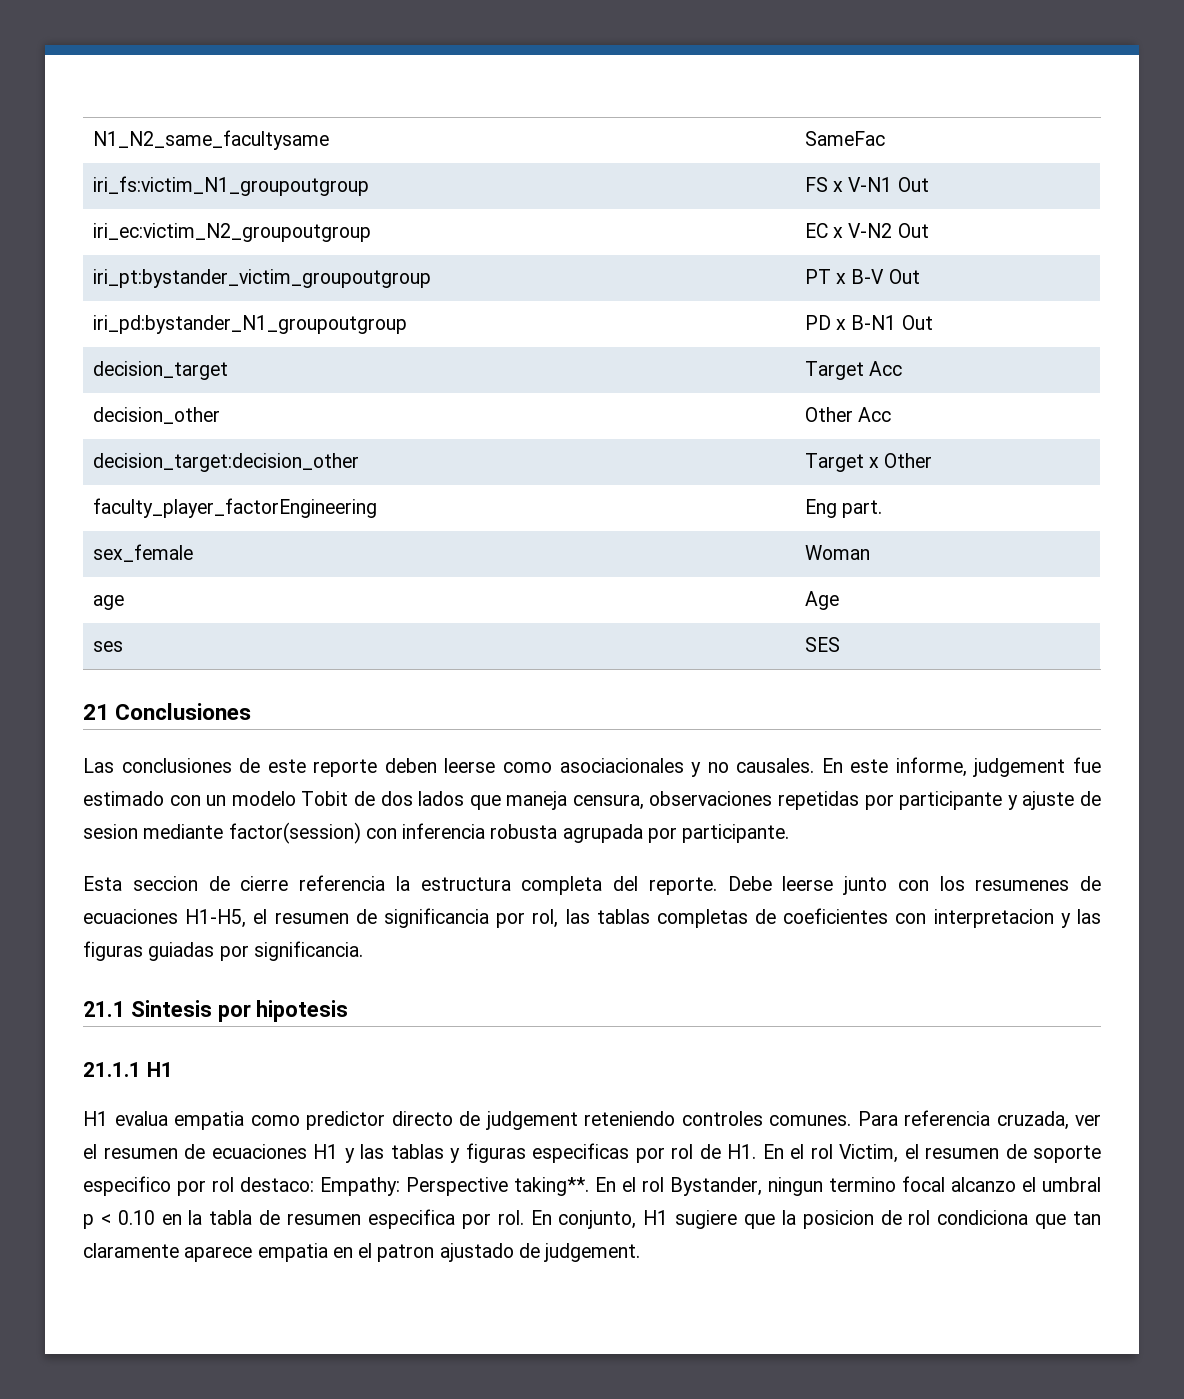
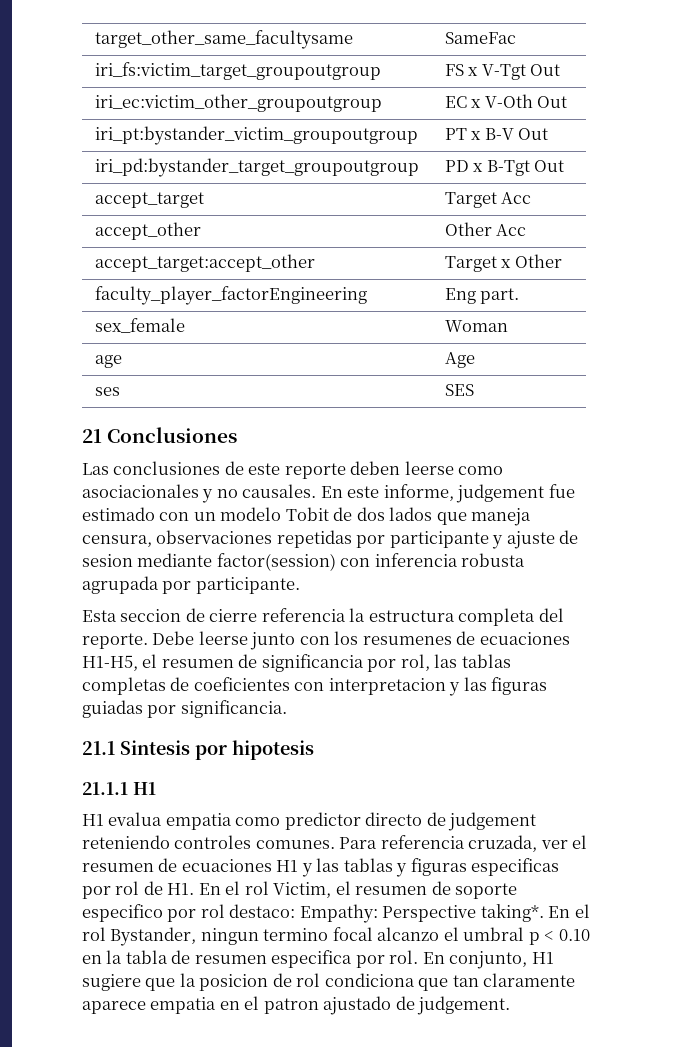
[92,130,329,150] N1_N2_same_facultysame -> [94,30,353,49] target_other_same_facultysame
[92,176,369,196] iri_fs:victim_N1_groupoutgroup -> [94,62,381,80] iri_fs:victim_target_groupoutgroup
[848,177,929,192] [92,223,371,242] V-N1 Out // iri_ec:victim_N2_groupoutgroup -> [481,64,561,80] [94,94,382,112] V-Tgt Out // iri_ec:victim_other_groupoutgroup
[848,223,893,238] V-N2 -> [484,94,533,108] V-Oth
[92,315,407,334] iri_pd:bystander_N1_groupoutgroup -> [94,158,419,177] iri_pd:bystander_target_groupoutgroup
[851,315,933,330] [92,361,228,380] B-N1 Out // decision_target -> [486,160,565,176] [94,192,204,208] B-Tgt Out // accept_target
[92,407,220,424] decision_other -> [94,222,201,240] accept_other
[92,453,359,472] decision_target:decision_other -> [94,254,315,272] accept_target:accept_other
[514,1177,589,1196] taking**. -> [480,904,544,922] taking*.

